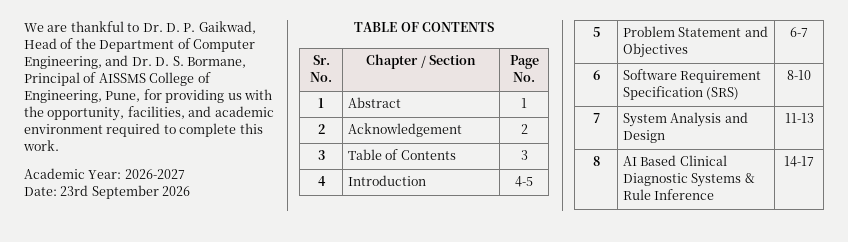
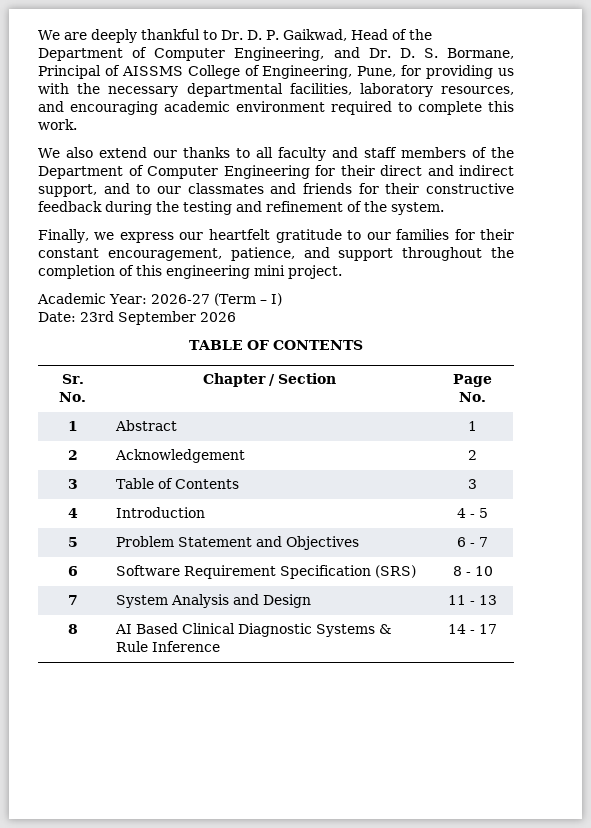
(68, 28) none -> [90,29,137,43] deeply
[47,106,212,121] opportunity, facilities, and -> [108,83,514,97] [38,101,158,115] necessary departmental facilities, laboratory resources, and encouraging
[24,168,185,179] Academic Year: 2026-2027 -> [38,147,514,161] [38,165,514,179] [38,183,514,197] [38,201,444,215] [38,229,514,243] [38,247,514,261] [38,265,342,279] [37,293,282,306] We also extend our thanks to all faculty and staff members of the Department of Computer Engineering for their direct and indirect support, and to our classmates and friends for their constructive feedback during the testing and refinement of the system. // Finally, we express our heartfelt gratitude to our families for their constant encouragement, patience, and support throughout the completion of this engineering mini project. // Academic Year: 2026-27 (Term – I)
[515,176,533,187] 4-5 -> [457,508,488,518] 4 - 5
[790,27,808,37] 6-7 -> [457,537,488,547] 6 - 7
[787,70,811,80] 8-10 -> [452,566,493,576] 8 - 10
[784,113,814,123] 11-13 -> [448,595,497,605] 11 - 13
[784,156,814,167] 14-17 -> [448,624,497,634] 14 - 17

